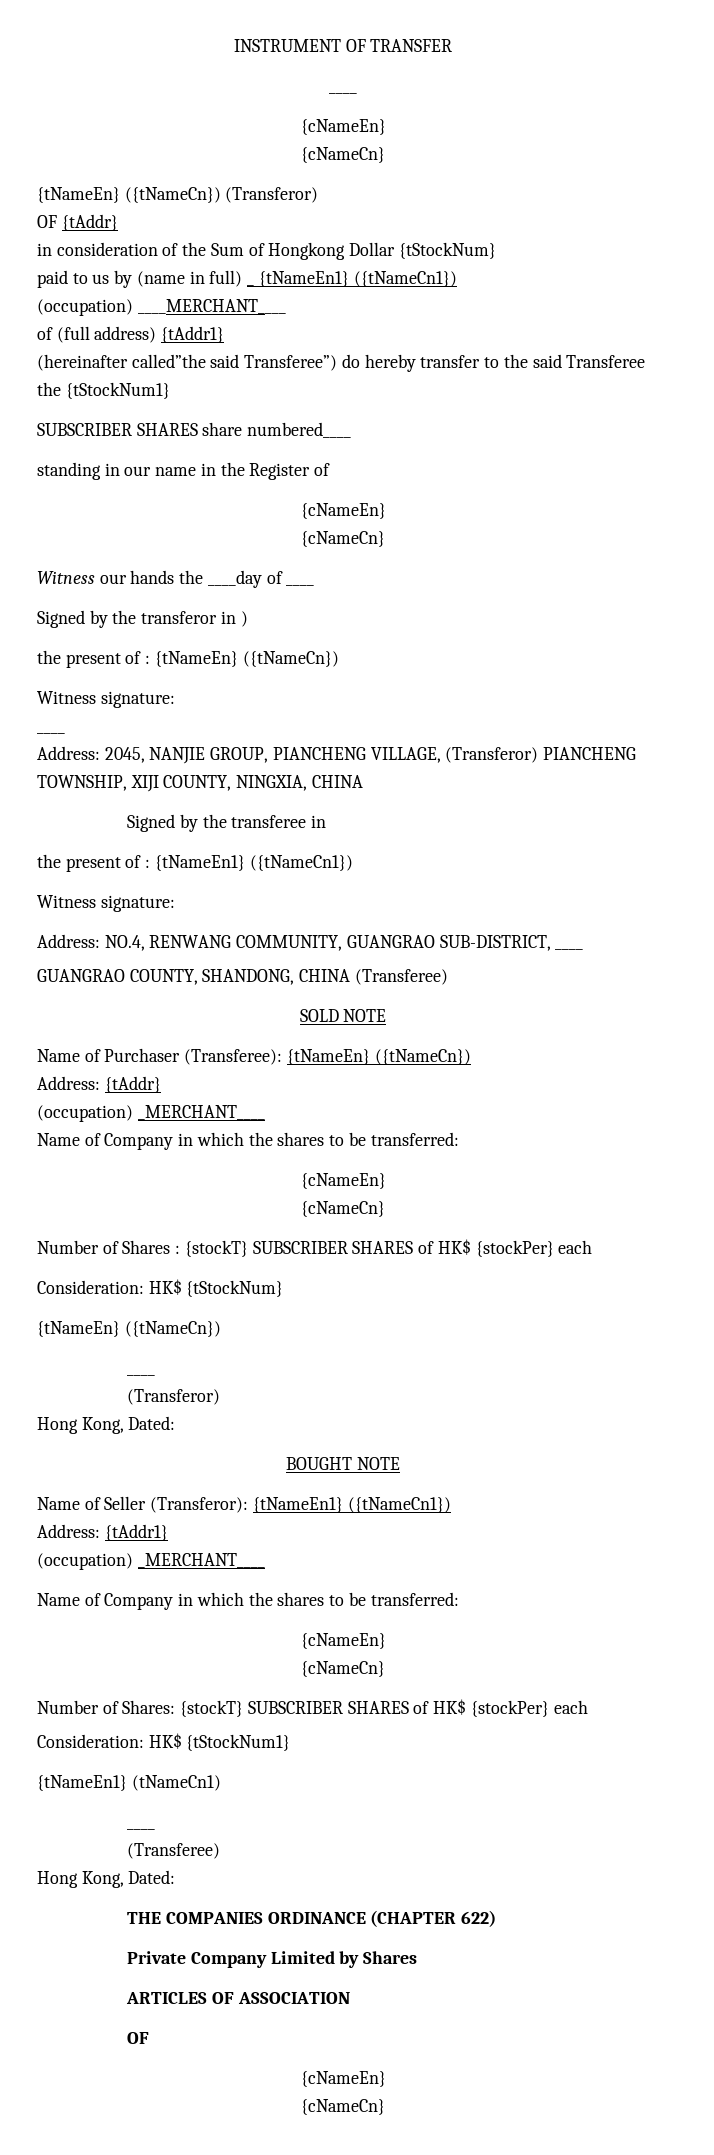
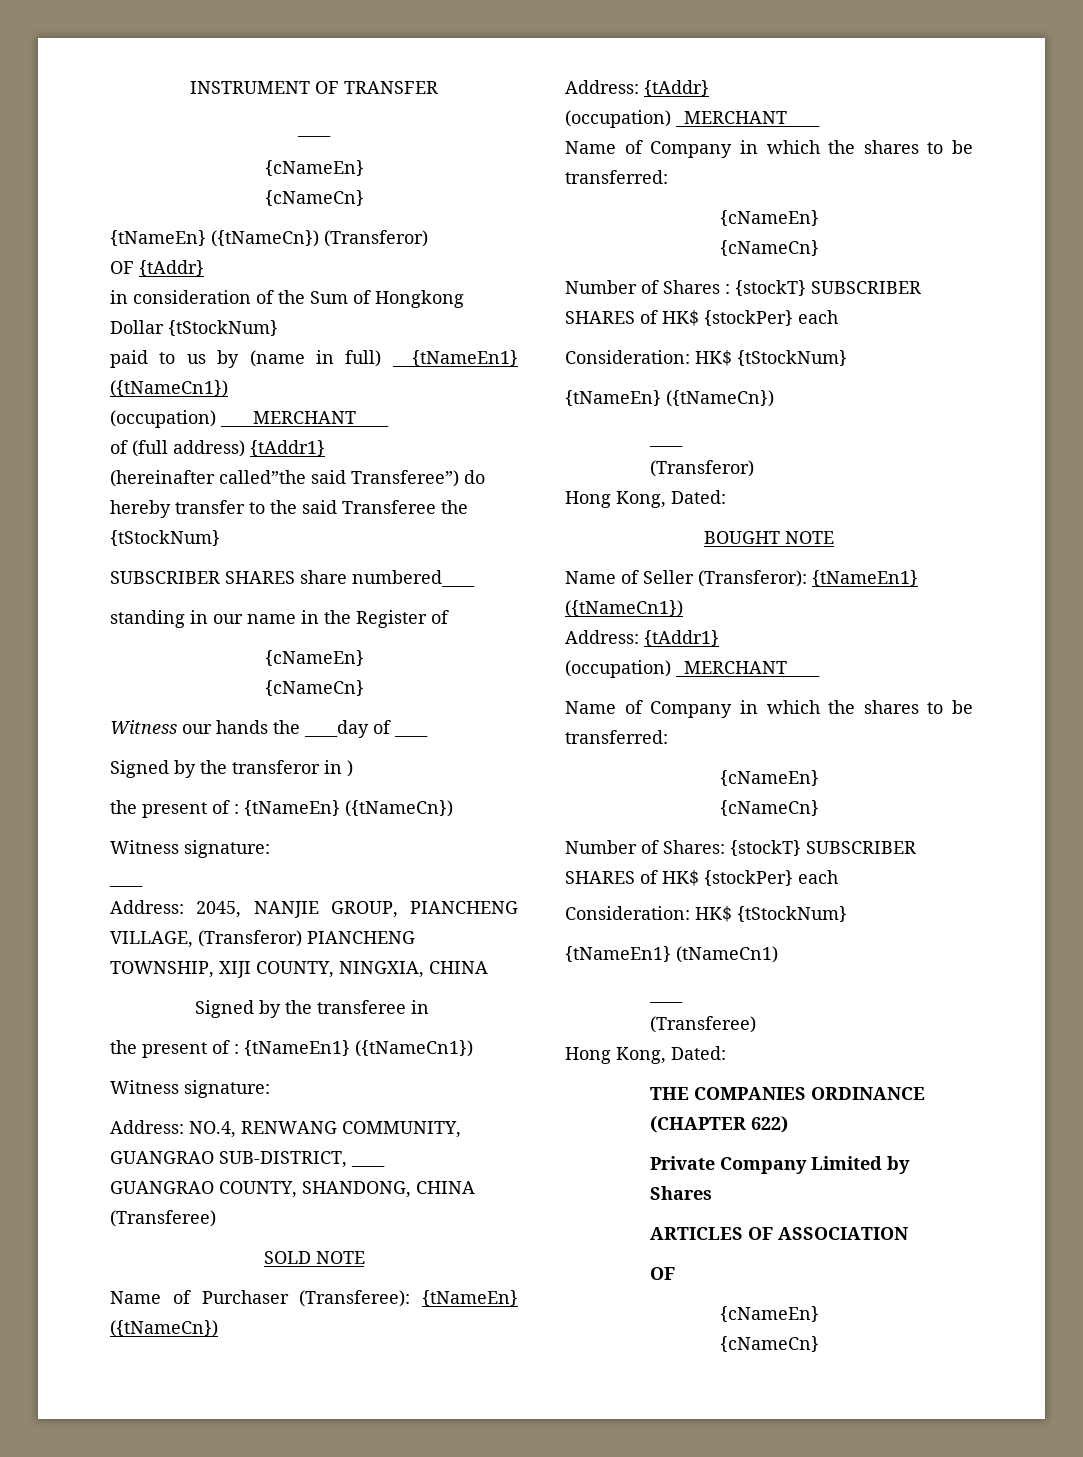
[65,382,170,399] {tStockNum1} -> [110,530,220,546] {tStockNum}
[186,1734,291,1751] {tStockNum1} -> [737,906,847,922] {tStockNum}

